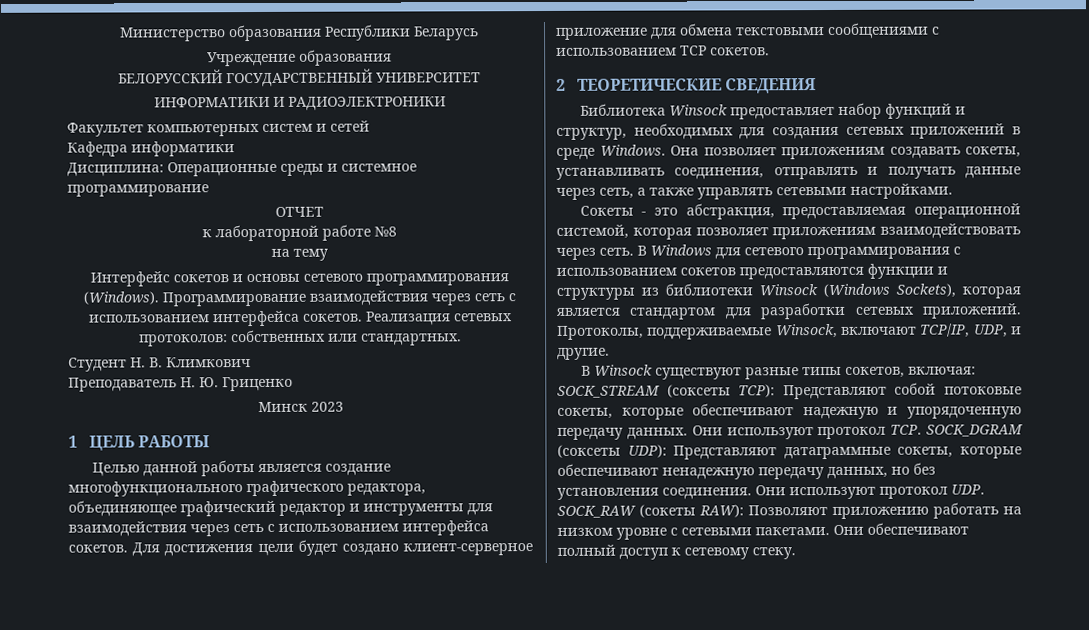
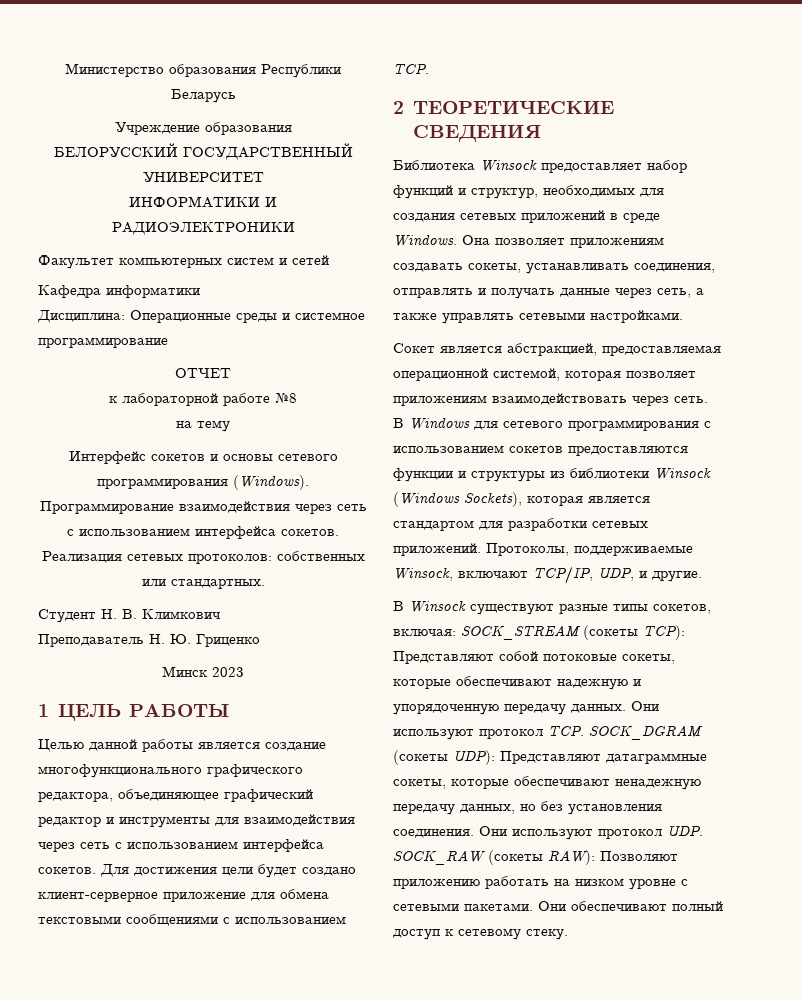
[680,45,770,56] TCP сокетов. -> [393,63,429,74] TCP.
[579,203,775,220] Сокеты - это абстракция, -> [393,343,597,356] Сокет является абстракцией,
[666,384,731,398] (соксеты -> [583,625,638,640] (сокеты
[557,444,621,458] (соксеты -> [393,750,448,765] (сокеты

